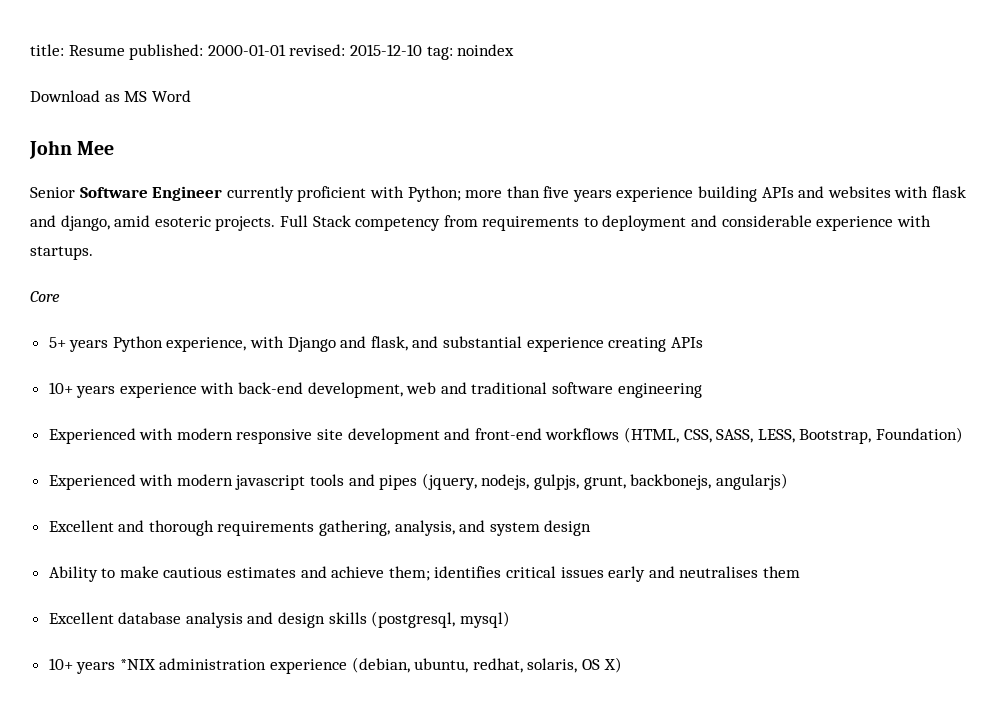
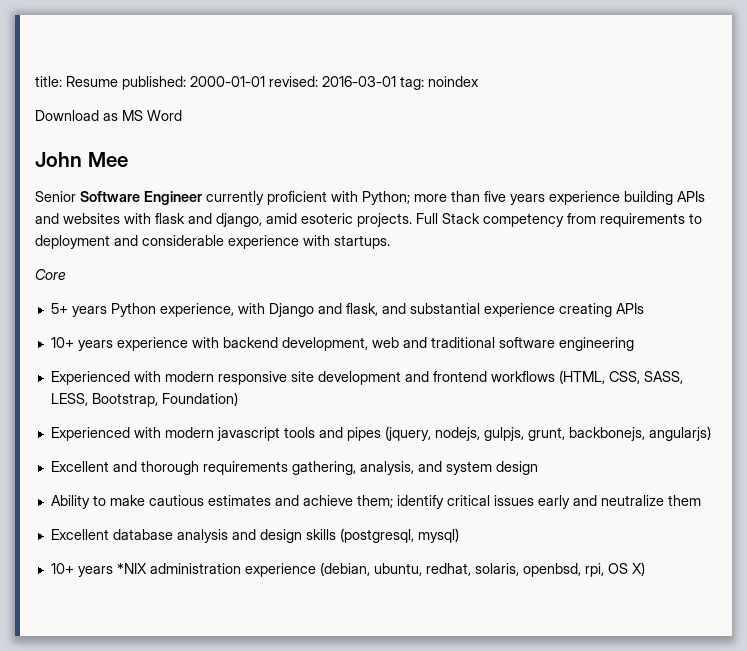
[349,44,422,56] 2015-12-10 -> [322,76,396,87] 2016-03-01
[238,382,304,394] back-end -> [222,337,278,348] backend
[474,428,542,440] front-end -> [432,371,487,382] frontend
[434,566,502,578] identifies -> [396,495,444,509] identify
[679,566,759,578] neutralises -> [600,495,664,506] neutralize
(578, 665) none -> [522,563,604,577] openbsd, rpi,

